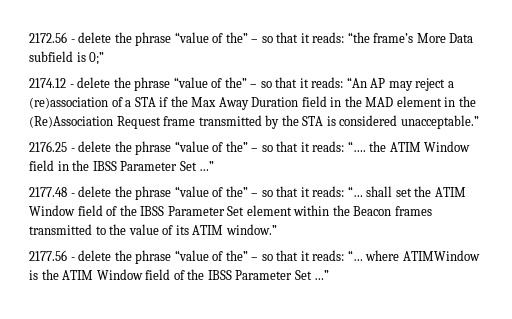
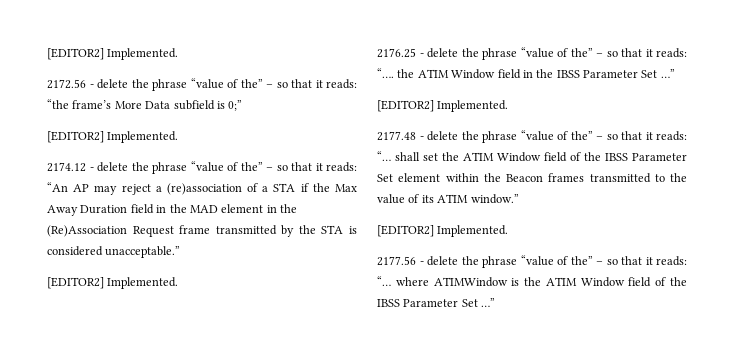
(29, 37) none -> [47,48,179,60] [EDITOR2] Implemented. //
(105, 58) none -> [47,131,179,143] // [EDITOR2] Implemented.
(479, 122) none -> [47,277,179,289] // [EDITOR2] Implemented.
(215, 166) none -> [377,100,509,112] // [EDITOR2] Implemented.
(277, 229) none -> [377,225,509,237] // [EDITOR2] Implemented.

